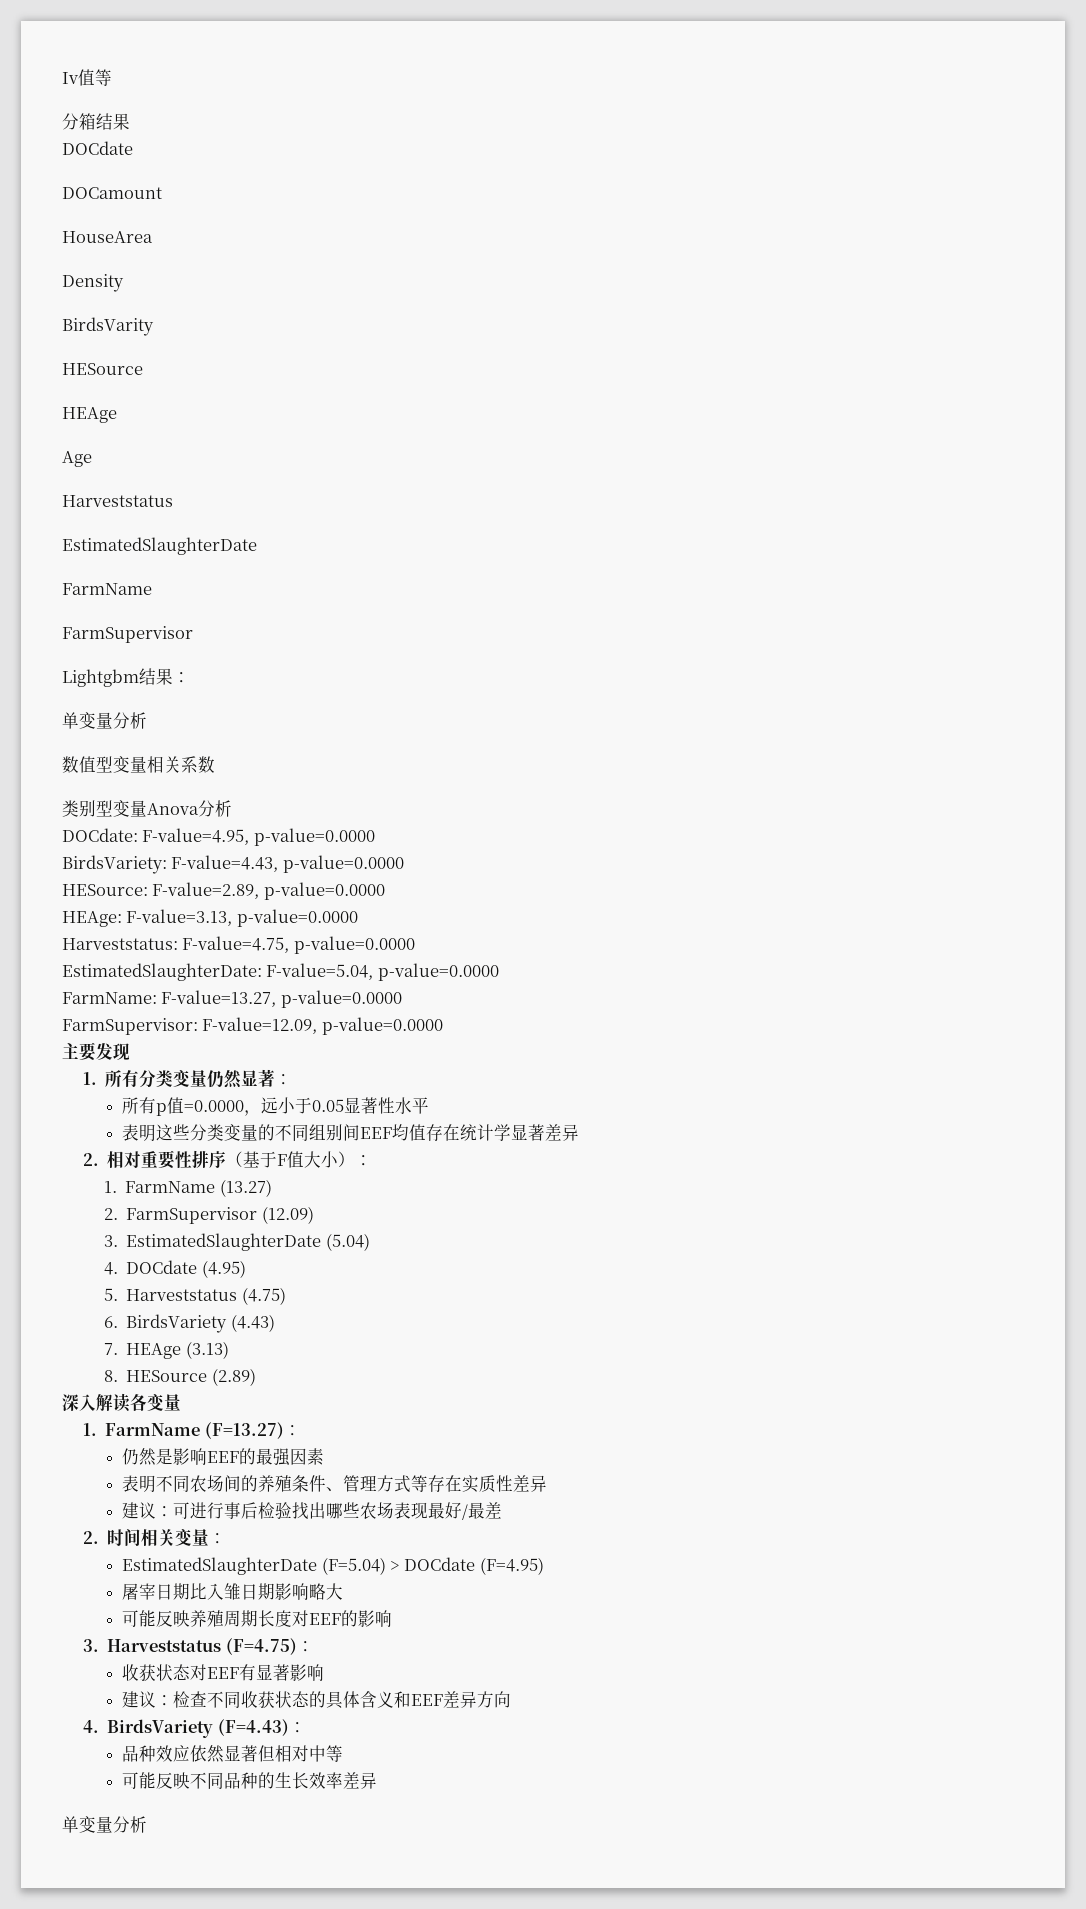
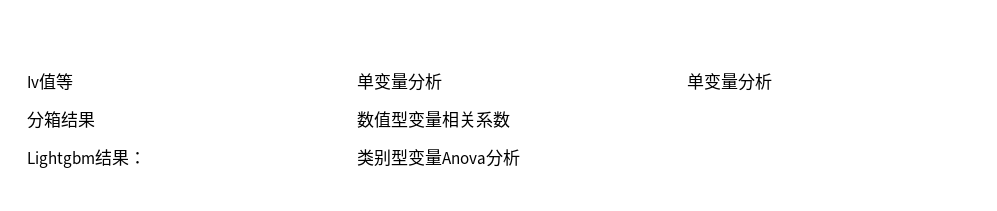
[62,141,133,155] [62,187,162,199] [62,231,153,243] [62,274,124,292] [62,317,154,336] [62,363,143,375] [62,407,117,423] [62,451,92,467] [62,495,173,507] [62,537,257,555] [62,583,152,595] [62,626,193,643] // DOCdate // DOCamount // HouseArea // Density // BirdsVarity // HESource // HEAge // Age // Harveststatus // EstimatedSlaughterDate // FarmName // FarmSupervisor -> (95, 120) none
[62,828,375,846] [62,855,404,874] [62,882,385,900] [62,909,358,927] [62,936,415,954] [62,963,499,981] [62,990,402,1008] [62,1017,443,1035] [62,1042,130,1061] [82,1069,293,1088] [122,1097,430,1116] [122,1124,580,1142] [82,1150,373,1169] [103,1179,272,1197] [103,1206,314,1224] [103,1233,370,1251] [103,1260,246,1278] [103,1287,286,1305] [103,1314,275,1333] [103,1341,229,1359] [103,1368,256,1386] [62,1393,181,1412] [82,1422,301,1439] [122,1448,325,1466] [122,1475,548,1493] [122,1502,503,1520] [82,1529,227,1547] [122,1557,544,1575] [122,1583,344,1600] [122,1610,393,1627] [82,1638,314,1655] [122,1664,325,1681] [122,1691,512,1709] [82,1719,306,1738] [122,1745,344,1763] [122,1772,378,1789] // DOCdate: F-value=4.95, p-value=0.0000 // BirdsVariety: F-value=4.43, p-value=0.0000 // HESource: F-value=2.89, p-value=0.0000 // HEAge: F-value=3.13, p-value=0.0000 // Harveststatus: F-value=4.75, p-value=0.0000 // EstimatedSlaughterDate: F-value=5.04, p-value=0.0000 // FarmName: F-value=13.27, p-value=0.0000 // FarmSupervisor: F-value=12.09, p-value=0.0000 // 主要发现 // 1.所有分类变量仍然显著： // 所有p值=0.0000，远小于0.05显著性水平 // 表明这些分类变量的不同组别间EEF均值存在统计学显著差异 // 2.相对重要性排序（基于F值大小）： // 1. FarmName (13.27) // 2. FarmSupervisor (12.09) // 3. EstimatedSlaughterDate (5.04) // 4. DOCdate (4.95) // 5. Harveststatus (4.75) // 6. BirdsVariety (4.43) // 7. HEAge (3.13) // 8. HESource (2.89) // 深入解读各变量 // 1. FarmName (F=13.27)： // 仍然是影响EEF的最强因素 // 表明不同农场间的养殖条件、管理方式等存在实质性差异 // 建议：可进行事后检验找出哪些农场表现最好/最差 // 2.时间相关变量： // EstimatedSlaughterDate (F=5.04) > DOCdate (F=4.95) // 屠宰日期比入雏日期影响略大 // 可能反映养殖周期长度对EEF的影响 // 3. Harveststatus (F=4.75)： // 收获状态对EEF有显著影响 // 建议：检查不同收获状态的具体含义和EEF差异方向 // 4. BirdsVariety (F=4.43)： // 品种效应依然显著但相对中等 // 可能反映不同品种的生长效率差异 -> (520, 157) none

